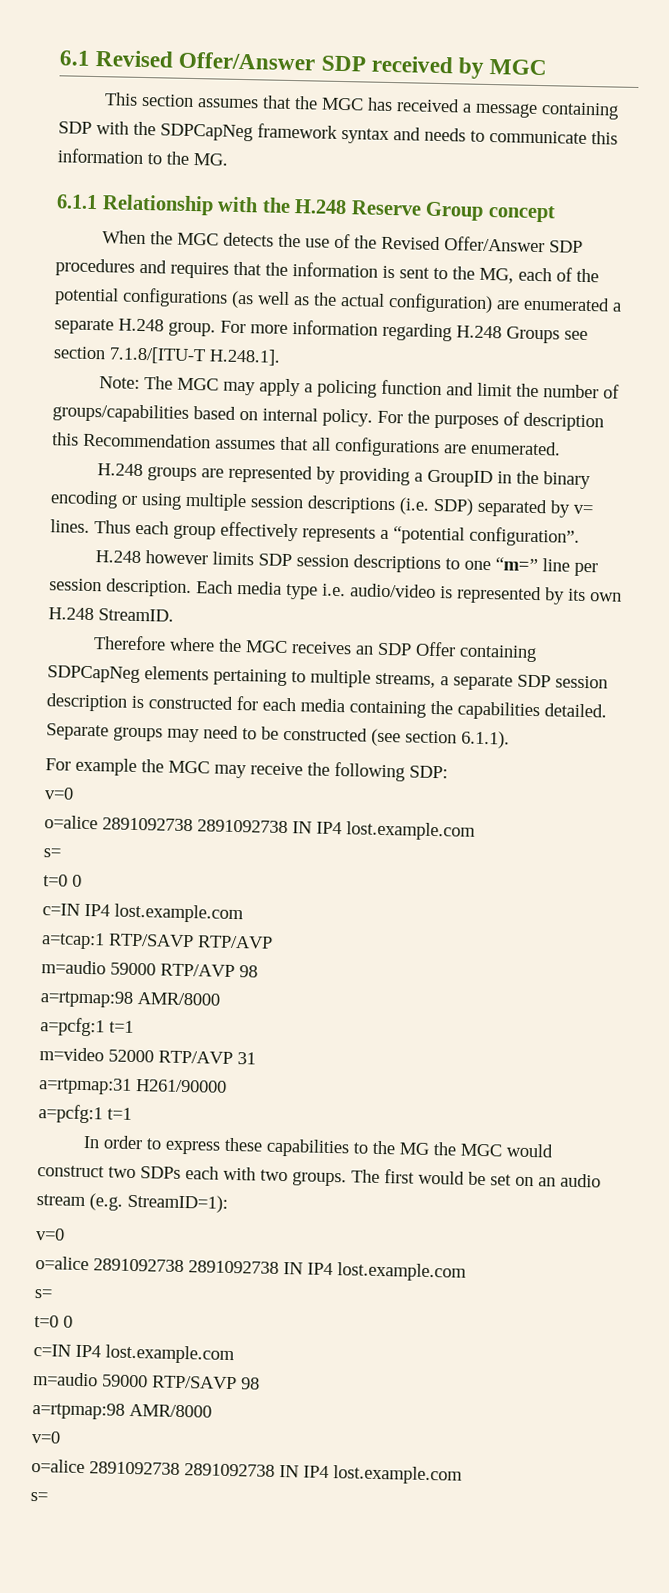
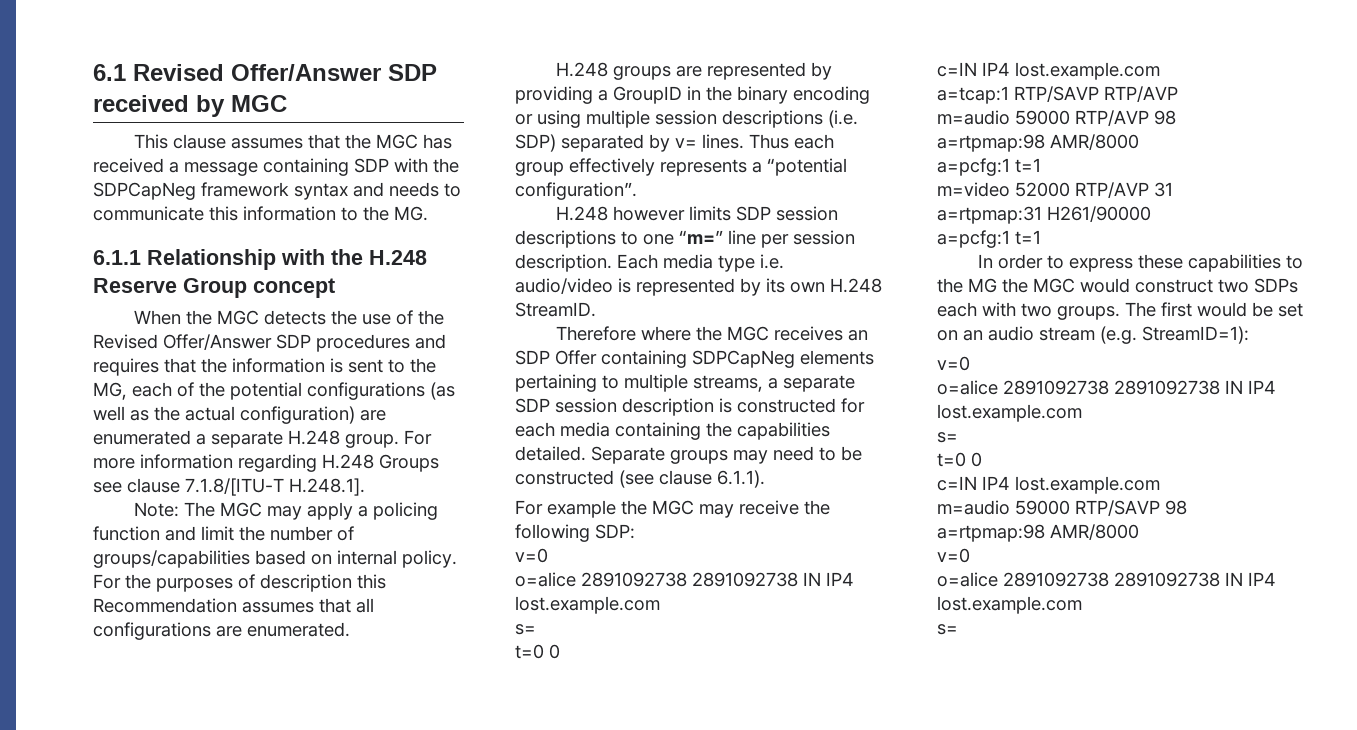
[140,93,194,107] section -> [173,134,227,149] clause
[53,346,106,360] section -> [127,478,180,493] clause
[405,730,457,744] section -> [659,470,712,485] clause

